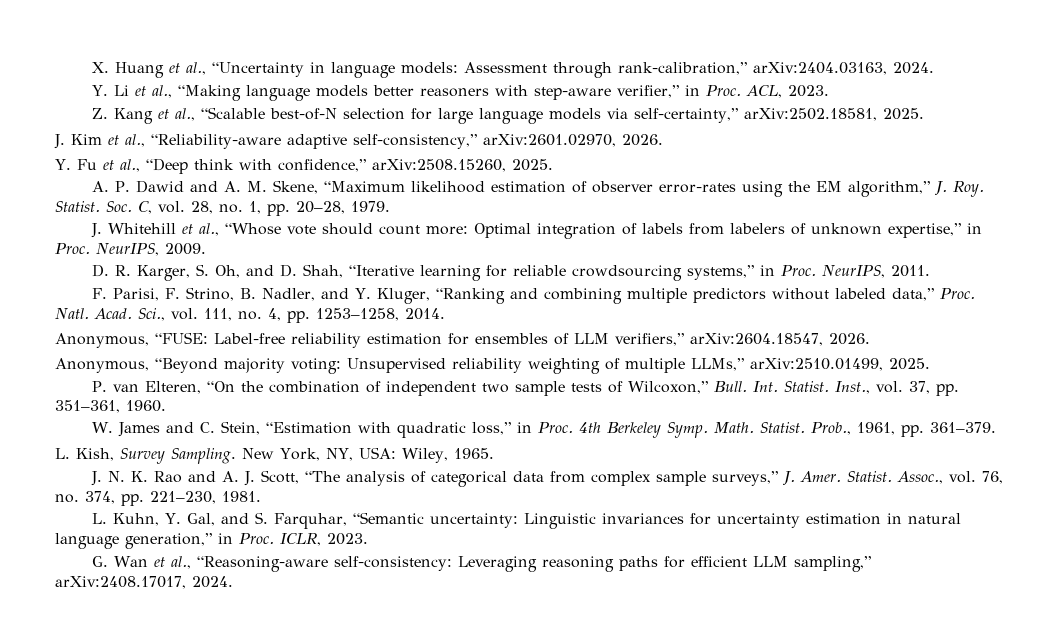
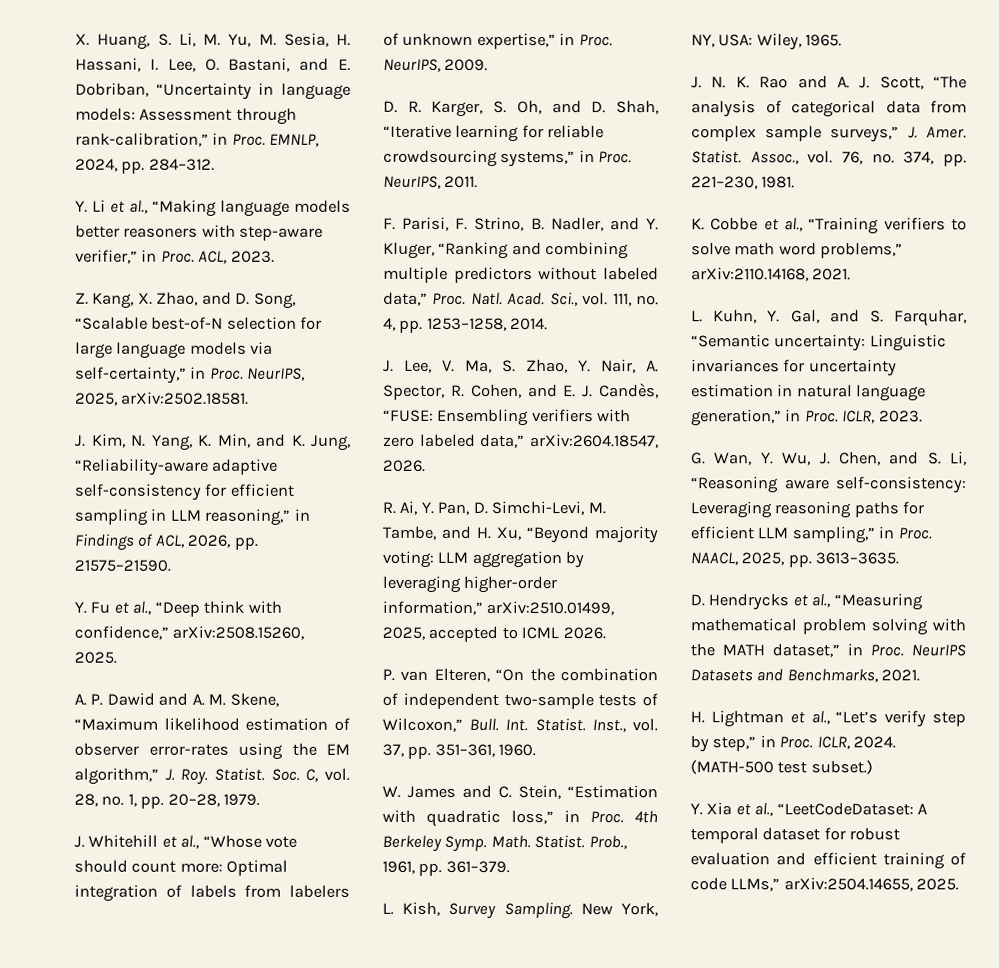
[91,62,206,78] X. Huang et al., -> [75,32,351,50] [75,57,352,72] [75,82,149,97] X. Huang, S. Li, M. Yu, M. Sesia, H. Hassani, I. Lee, O. Bastani, and E. Dobriban,
[752,62,934,75] arXiv:2404.03163, 2024. -> [212,132,320,147] [75,158,215,174] in Proc. EMNLP, 2024, pp. 284–312.
[113,108,195,124] Kang et al., -> [92,291,296,309] Kang, X. Zhao, and D. Song,
[743,108,924,121] [54,134,663,149] arXiv:2502.18581, 2025. // J. Kim et al., “Reliability-aware adaptive self-consistency,” arXiv:2601.02970, 2026. -> [190,366,306,381] [75,391,250,406] [75,433,351,451] [75,458,279,476] [74,483,295,501] [74,508,310,526] [74,533,258,551] [74,559,171,572] in Proc. NeurIPS, 2025, arXiv:2502.18581. // J. Kim, N. Yang, K. Min, and K. Jung, “Reliability-aware adaptive self-consistency for efficient sampling in LLM reasoning,” in Findings of ACL, 2026, pp. 21575–21590.
[55,332,870,348] [55,358,930,374] Anonymous, “FUSE: Label-free reliability estimation for ensembles of LLM verifiers,” arXiv:2604.18547, 2026. // Anonymous, “Beyond majority voting: Unsupervised reliability weighting of multiple LLMs,” arXiv:2510.01499, 2025. -> [383,359,659,374] [383,383,659,400] [383,408,632,427] [383,433,659,449] [383,459,426,472] [382,500,606,516] [382,525,658,544] [382,550,585,569] [382,575,558,594] [382,600,615,616] [382,625,606,642] J. Lee, V. Ma, S. Zhao, Y. Nair, A. Spector, R. Cohen, and E. J. Candès, “FUSE: Ensembling verifiers with zero labeled data,” arXiv:2604.18547, 2026. // R. Ai, Y. Pan, D. Simchi-Levi, M. Tambe, and H. Xu, “Beyond majority voting: LLM aggregation by leveraging higher-order information,” arXiv:2510.01499, 2025, accepted to ICML 2026.
[481,381,565,396] two sample -> [503,693,594,710] two-sample
(261, 496) none -> [691,217,967,235] [691,242,904,259] [691,267,852,282] // K. Cobbe et al., “Training verifiers to solve math word problems,” arXiv:2110.14168, 2021.
[113,556,328,572] Wan et al., “Reasoning-aware -> [714,451,967,466] [690,476,830,494] Wan, Y. Wu, J. Chen, and S. Li, “Reasoning aware
[55,576,233,589] arXiv:2408.17017, 2024. -> [878,526,932,540] [690,552,900,568] [690,593,923,611] [690,618,966,636] [690,643,966,658] [690,668,921,683] [690,710,966,728] [690,735,897,753] [690,760,873,775] [690,802,929,817] [690,827,901,844] [690,852,966,870] [690,877,960,892] in Proc. NAACL, 2025, pp. 3613–3635. // D. Hendrycks et al., “Measuring mathematical problem solving with the MATH dataset,” in Proc. NeurIPS Datasets and Benchmarks, 2021. // H. Lightman et al., “Let’s verify step by step,” in Proc. ICLR, 2024. (MATH-500 test subset.) // Y. Xia et al., “LeetCodeDataset: A temporal dataset for robust evaluation and efficient training of code LLMs,” arXiv:2504.14655, 2025.

